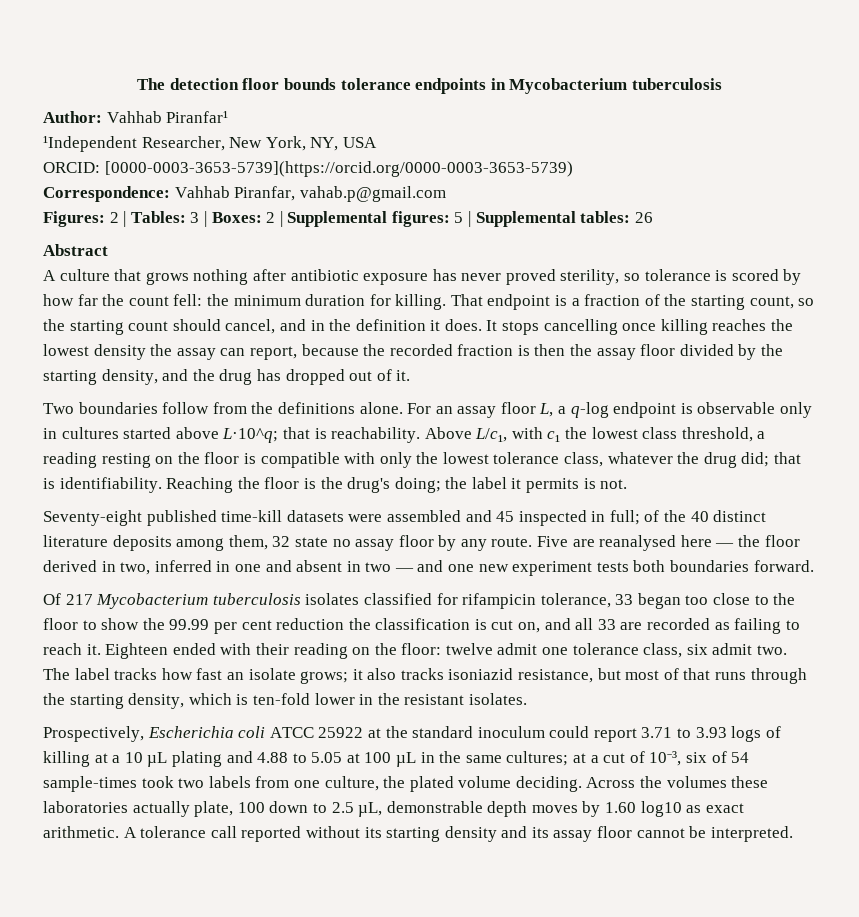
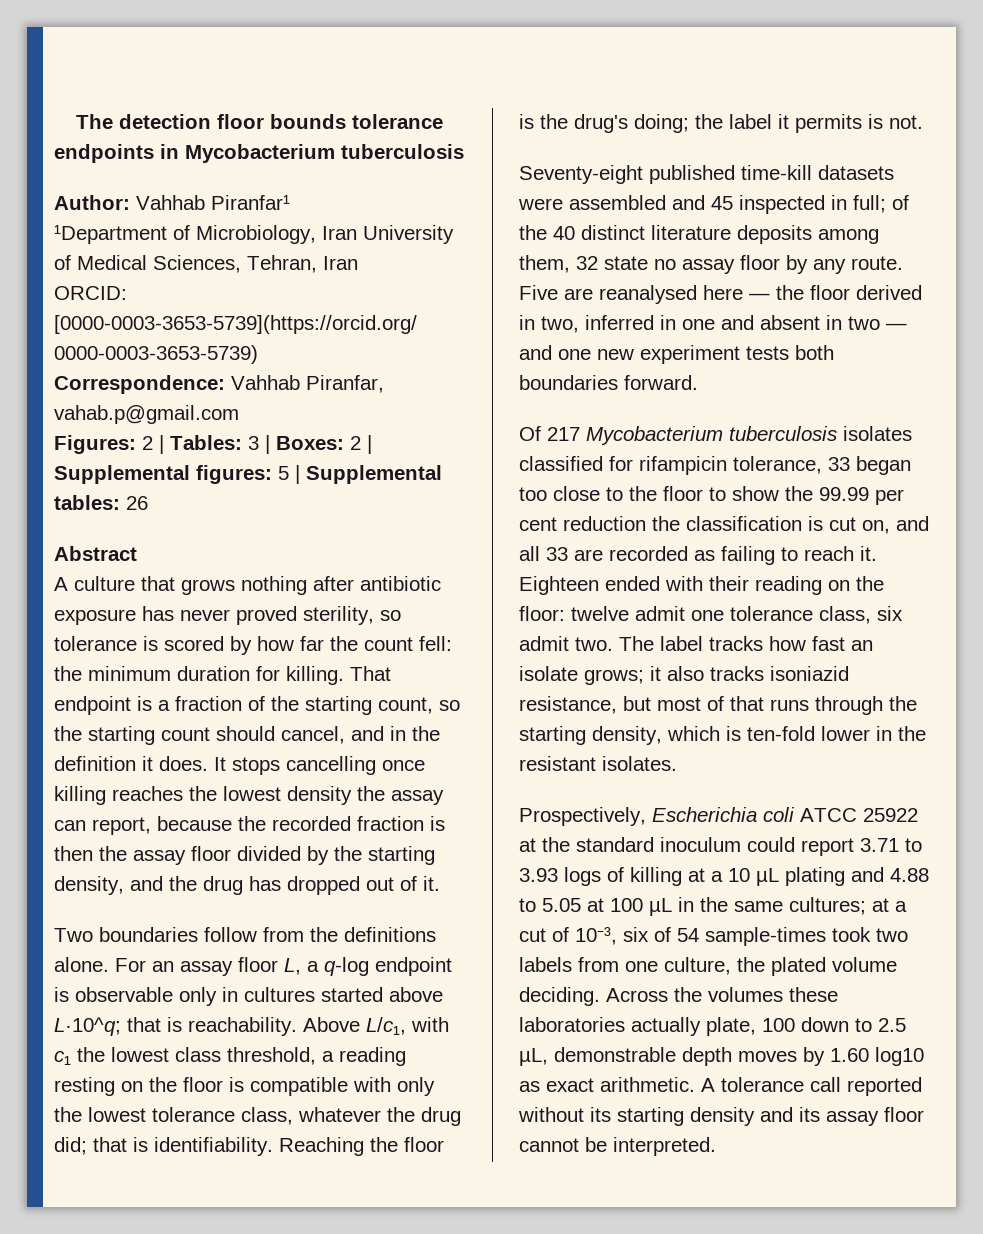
[43,136,377,152] ¹Independent Researcher, New York, NY, USA -> [54,225,454,244] [54,255,358,273] ¹Department of Microbiology, Iran University of Medical Sciences, Tehran, Iran

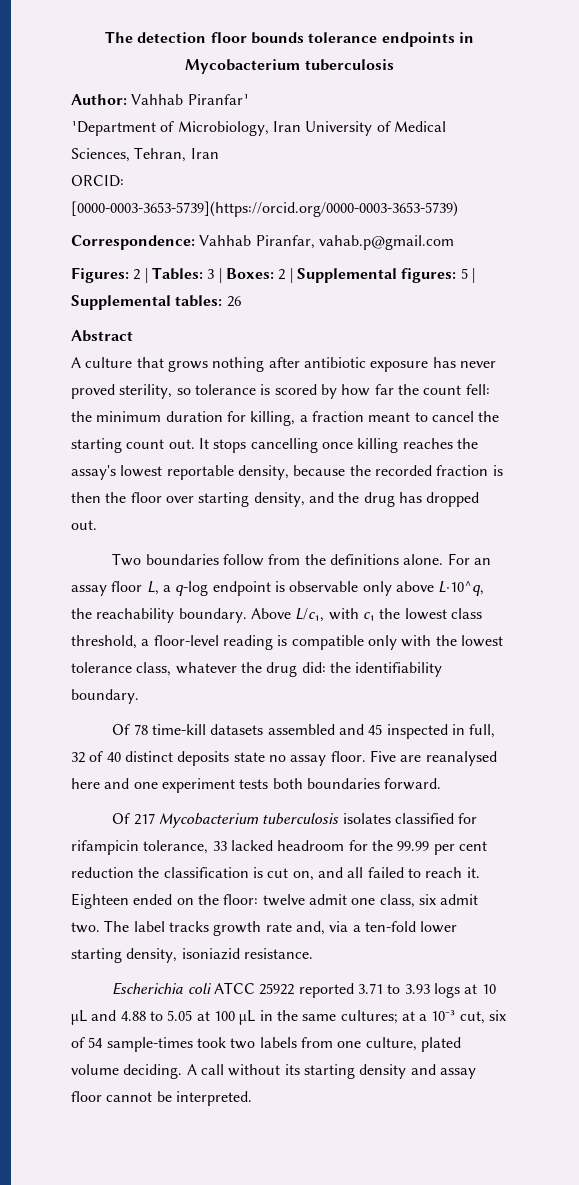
[286,666,391,685] [54,696,460,715] [54,726,440,745] [54,756,208,771] killing. That endpoint is a fraction of the starting count, so the starting count should cancel, and in the definition it does. -> [250,411,500,426] [71,438,195,453] killing, a fraction meant to cancel the starting count out.
[223,786,444,805] [54,817,151,835] lowest density the assay can report, -> [71,465,289,480] assay's lowest reportable density,
[133,846,362,865] assay floor divided by the -> [130,492,194,503] floor over
[366,876,440,891] out of it. -> [71,520,97,530] out.
[222,987,443,1002] [54,1017,297,1036] in cultures started above L·10^q; that is reachability. -> [395,581,485,596] [71,608,247,623] above L·10^q, the reachability boundary.
[339,1047,406,1066] [54,1077,435,1096] reading resting on the floor is compatible with only -> [153,635,432,650] floor-level reading is compatible only with
[54,1137,444,1156] [519,114,923,133] [519,165,735,184] did; that is identifiability. Reaching the floor is the drug's doing; the label it permits is not. // Seventy-eight published -> [301,662,443,677] [71,689,139,704] [112,724,148,735] did: the identifiability boundary. // Of 78
[518,198,563,210] were -> (264, 729) none
[853,195,909,213] [519,225,879,244] [519,255,903,274] [519,285,922,304] [519,315,907,333] full; of the 40 distinct literature deposits among them, 32 state no assay floor by any route. Five are reanalysed here — the floor derived in two, inferred in one and absent in two — -> [469,724,496,738] [71,750,497,766] [71,778,100,789] full, 32 of 40 distinct deposits state no assay floor. Five are reanalysed here
[597,349,634,360] new -> (158, 785) none
[856,456,911,475] [519,486,779,501] began too close to the floor to show -> [230,840,368,851] lacked headroom for
[546,546,775,565] 33 are recorded as failing -> [367,867,404,878] failed
[665,576,822,595] with their reading -> (173, 899) none
[730,606,813,621] tolerance -> (376, 901) none
[769,636,873,651] [519,666,849,685] [519,696,917,715] [519,726,926,745] [519,756,677,771] [519,807,918,826] [519,837,922,856] [519,867,723,886] how fast an isolate grows; it also tracks isoniazid resistance, but most of that runs through the starting density, which is ten-fold lower in the resistant isolates. // Prospectively, Escherichia coli ATCC 25922 at the standard inoculum could report 3.71 to 3.93 logs of killing at a -> [213,921,458,936] [71,948,313,963] [112,982,478,998] growth rate and, via a ten-fold lower starting density, isoniazid resistance. // Escherichia coli ATCC 25922 reported 3.71 to 3.93 logs at
[785,867,845,886] plating -> (87, 1017) none
[519,927,617,945] cut of 10⁻³, -> [431,1010,485,1024] 10⁻³ cut,
[737,957,765,972] the -> (417, 1044) none
[606,987,838,1002] [519,1017,906,1036] [519,1047,924,1066] [519,1077,922,1096] Across the volumes these laboratories actually plate, 100 down to 2.5 µL, demonstrable depth moves by 1.60 log10 as exact arithmetic. A tolerance call reported -> [186,1064,224,1075] A call
[799,1107,820,1122] its -> (436, 1069) none

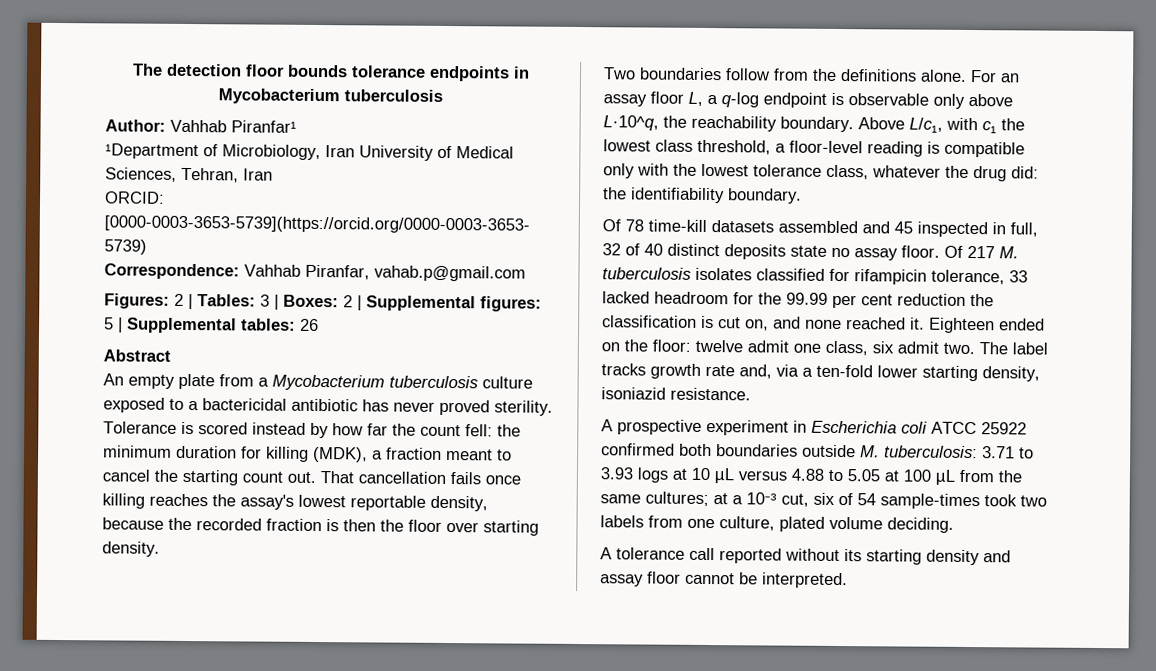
[71,357,496,372] [71,384,256,399] A culture that grows nothing after antibiotic exposure has never proved sterility, so tolerance -> [103,373,533,391] [103,397,553,416] [103,421,177,434] An empty plate from a Mycobacterium tuberculosis culture exposed to a bactericidal antibiotic has never proved sterility. Tolerance
(317, 389) none -> [252,422,306,435] instead
[250,411,296,426] killing, -> [266,446,368,463] killing (MDK),
[198,438,318,453] It stops cancelling -> [320,471,481,485] That cancellation fails
[253,492,480,507] [71,520,97,530] density, and the drug has dropped out. -> [102,541,160,557] density.
[369,750,497,766] [71,778,442,793] Five are reanalysed here and one experiment tests both boundaries forward. // -> (940, 251) none
[159,813,260,828] Mycobacterium -> [999,246,1019,259] M.
[347,867,463,878] all failed to reach -> [805,317,906,330] none reached
[112,982,354,998] Escherichia coli ATCC 25922 reported -> [601,419,1027,436] [601,443,978,459] A prospective experiment in Escherichia coli ATCC 25922 confirmed both boundaries outside M. tuberculosis:
[91,1010,117,1021] and -> [738,470,787,481] versus
[259,1010,273,1021] in -> [959,469,994,483] from
[186,1064,224,1075] A call -> [600,547,782,564] // A tolerance call reported

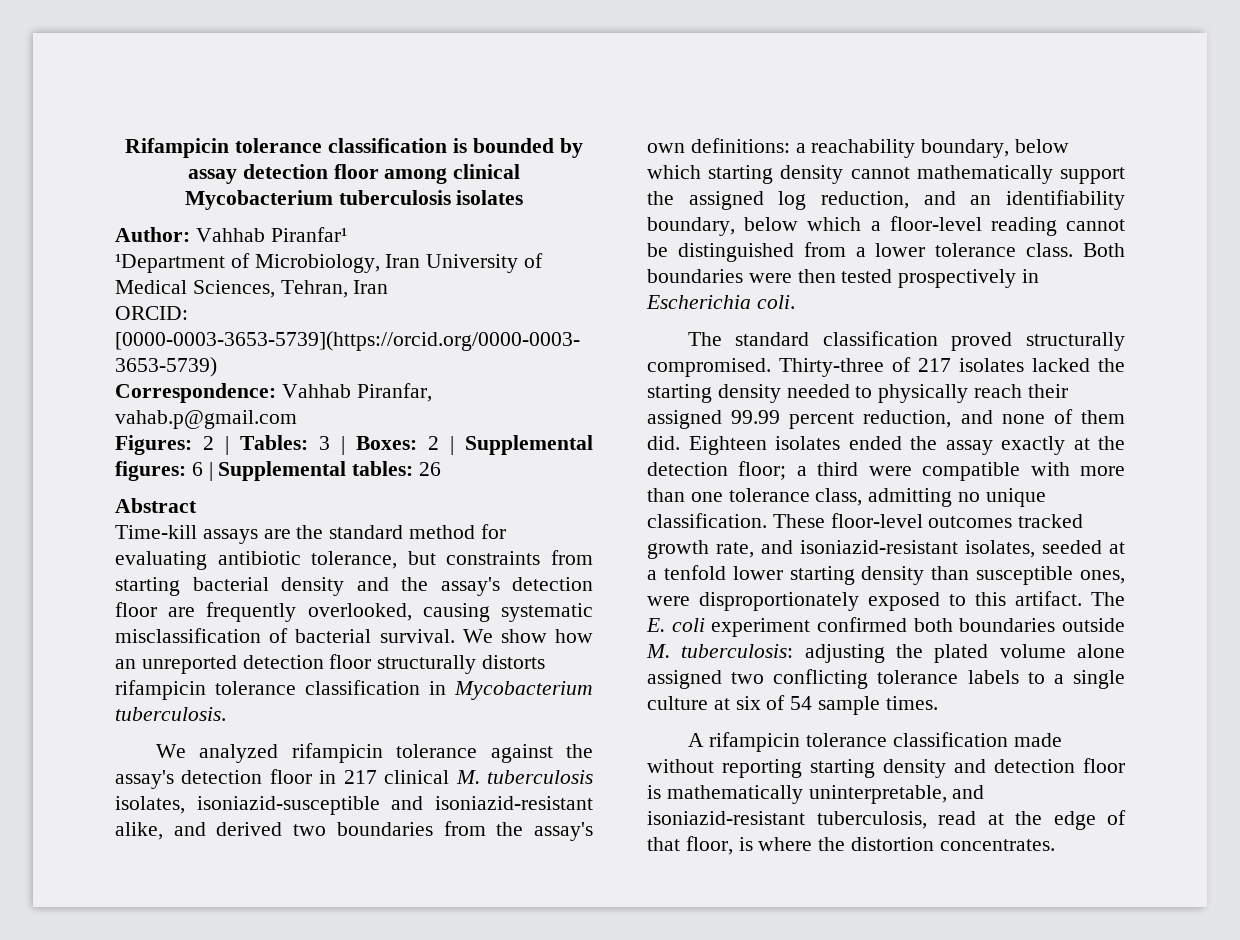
[132,63,530,82] [218,88,443,105] The detection floor bounds tolerance endpoints in Mycobacterium tuberculosis -> [125,138,583,158] [187,164,521,184] [184,190,524,210] Rifampicin tolerance classification is bounded by assay detection floor among clinical Mycobacterium tuberculosis isolates
[104,317,114,330] 5 -> [191,462,203,476] 6
[103,373,533,391] [103,397,553,416] [103,421,521,439] [103,445,512,463] [102,469,521,486] [102,493,488,512] [102,517,539,536] [102,541,160,557] [603,67,1020,83] [603,91,1013,109] [603,115,1025,134] [603,139,1025,158] [603,163,1039,182] [603,187,802,204] [602,219,1038,238] [602,243,1019,261] [602,267,1028,285] [602,291,994,309] [602,315,1045,334] [601,339,1048,356] [601,363,1040,382] [601,387,751,401] [601,419,1027,436] An empty plate from a Mycobacterium tuberculosis culture exposed to a bactericidal antibiotic has never proved sterility. Tolerance is scored instead by how far the count fell: the minimum duration for killing (MDK), a fraction meant to cancel the starting count out. That cancellation fails once killing reaches the assay's lowest reportable density, because the recorded fraction is then the floor over starting density. // Two boundaries follow from the definitions alone. For an assay floor L, a q-log endpoint is observable only above L·10^q, the reachability boundary. Above L/c₁, with c₁ the lowest class threshold, a floor-level reading is compatible only with the lowest tolerance class, whatever the drug did: the identifiability boundary. // Of 78 time-kill datasets assembled and 45 inspected in full, 32 of 40 distinct deposits state no assay floor. Of 217 M. tuberculosis isolates classified for rifampicin tolerance, 33 lacked headroom for the 99.99 per cent reduction the classification is cut on, and none reached it. Eighteen ended on the floor: twelve admit one class, six admit two. The label tracks growth rate and, via a ten-fold lower starting density, isoniazid resistance. // A prospective experiment in Escherichia coli ATCC 25922 -> [115,524,506,544] [115,550,593,570] [115,577,593,596] [115,602,593,622] [115,628,593,643] [115,654,546,674] [115,680,593,700] [115,707,226,721] [155,743,593,763] [115,769,594,789] [115,796,593,815] [115,821,593,841] [647,138,1070,158] [647,165,1125,184] [647,190,1125,210] [647,216,1125,236] [647,242,1125,262] [647,269,1040,288] [646,295,795,309] [687,331,1125,351] [647,357,1125,377] [647,384,1068,403] [647,409,1125,429] [647,436,1125,455] [647,461,1125,481] [647,488,1046,507] [647,513,1084,528] [647,540,1125,559] [647,565,1125,585] [647,591,1125,611] [646,618,811,637] Time-kill assays are the standard method for evaluating antibiotic tolerance, but constraints from starting bacterial density and the assay's detection floor are frequently overlooked, causing systematic misclassification of bacterial survival. We show how an unreported detection floor structurally distorts rifampicin tolerance classification in Mycobacterium tuberculosis. // We analyzed rifampicin tolerance against the assay's detection floor in 217 clinical M. tuberculosis isolates, isoniazid-susceptible and isoniazid-resistant alike, and derived two boundaries from the assay's own definitions: a reachability boundary, below which starting density cannot mathematically support the assigned log reduction, and an identifiability boundary, below which a floor-level reading cannot be distinguished from a lower tolerance class. Both boundaries were then tested prospectively in Escherichia coli. // The standard classification proved structurally compromised. Thirty-three of 217 isolates lacked the starting density needed to physically reach their assigned 99.99 percent reduction, and none of them did. Eighteen isolates ended the assay exactly at the detection floor; a third were compatible with more than one tolerance class, admitting no unique classification. These floor-level outcomes tracked growth rate, and isoniazid-resistant isolates, seeded at a tenfold lower starting density than susceptible ones, were disproportionately exposed to this artifact. The E. coli experiment
[982,446,1034,459] [600,467,1022,485] [600,491,1047,510] [600,515,954,533] [600,547,1011,566] [600,571,848,589] 3.71 to 3.93 logs at 10 µL versus 4.88 to 5.05 at 100 µL from the same cultures; at a 10⁻³ cut, six of 54 sample-times took two labels from one culture, plated volume deciding. // A tolerance call reported without its starting density and assay floor cannot be interpreted. -> [804,644,1125,663] [647,669,1125,689] [647,695,938,715] [687,732,1062,752] [647,758,1125,778] [647,785,985,804] [647,810,1126,830] [647,836,1055,855] adjusting the plated volume alone assigned two conflicting tolerance labels to a single culture at six of 54 sample times. // A rifampicin tolerance classification made without reporting starting density and detection floor is mathematically uninterpretable, and isoniazid-resistant tuberculosis, read at the edge of that floor, is where the distortion concentrates.

